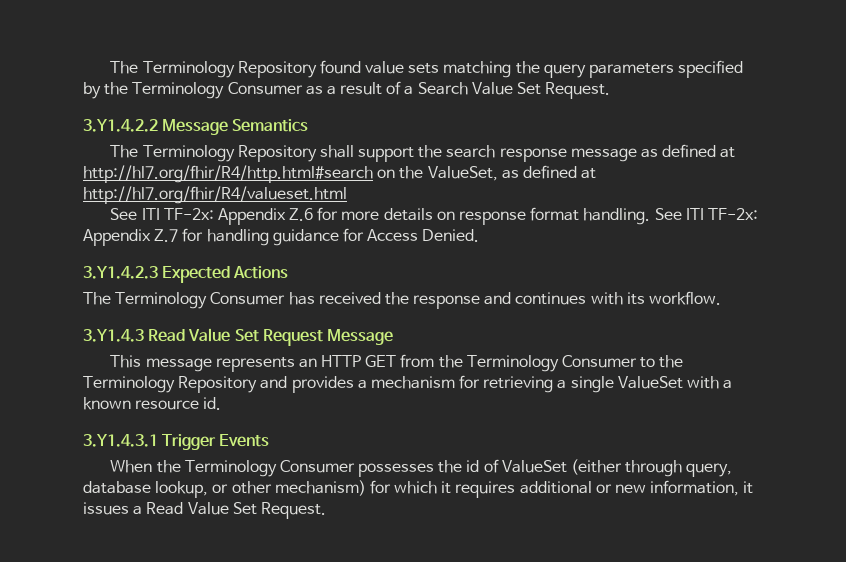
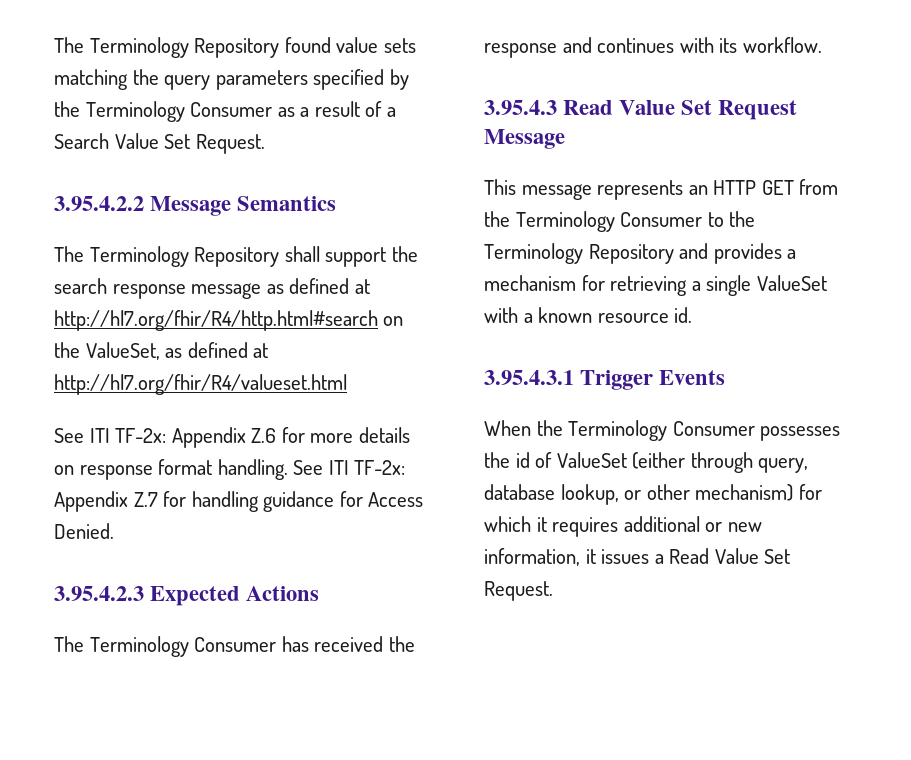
[83,119,158,132] 3.Y1.4.2.2 -> [54,196,144,211] 3.95.4.2.2
[83,266,158,279] 3.Y1.4.2.3 -> [54,586,144,601] 3.95.4.2.3
[83,329,144,342] 3.Y1.4.3 -> [484,100,557,115] 3.95.4.3
[83,434,158,447] 3.Y1.4.3.1 -> [484,370,574,385] 3.95.4.3.1

